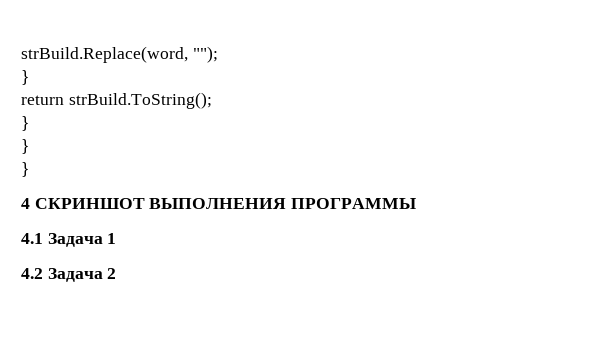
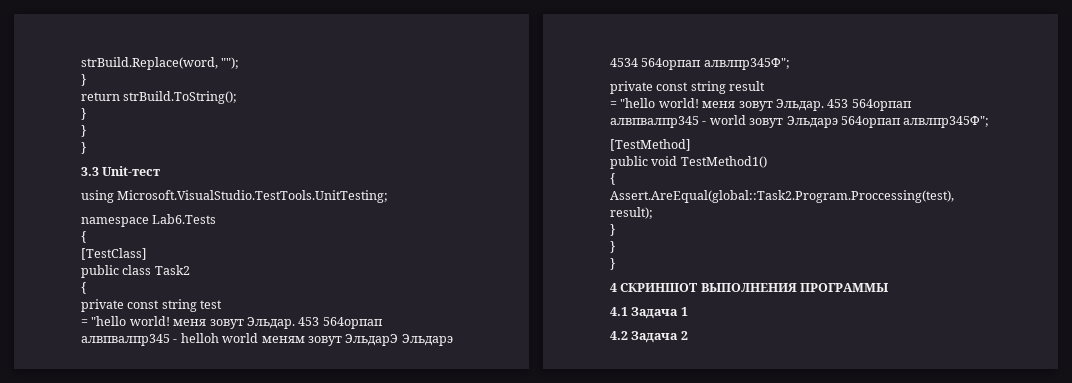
(29, 169) none -> [81,166,161,176] [81,190,389,203] [81,214,217,227] [81,231,86,243] [81,248,147,260] [81,265,190,278] [81,282,86,294] [81,299,223,312] [81,316,383,329] [81,333,453,346] [610,58,790,70] [610,81,766,94] [610,98,912,111] [610,115,990,128] [610,139,691,151] [610,156,767,169] [610,173,615,185] [610,190,954,203] [610,207,653,219] [610,224,615,236] [610,241,615,253] [610,258,615,270] // 3.3 Unit-тест // using Microsoft.VisualStudio.TestTools.UnitTesting; // namespace Lab6.Tests // { // [TestClass] // public class Task2 // { // private const string test // = "hello world! меня зовут Эльдар. 453 564орпап алвпвалпр345 - helloh world меням зовут ЭльдарЭ Эльдарэ 4534 564орпап алвлпр345Ф"; // private const string result // = "hello world! меня зовут Эльдар. 453 564орпап алвпвалпр345 - world зовут Эльдарэ 564орпап алвлпр345Ф"; // [TestMethod] // public void TestMethod1() // { // Assert.AreEqual(global::Task2.Program.Proccessing(test), result); // } // } // }

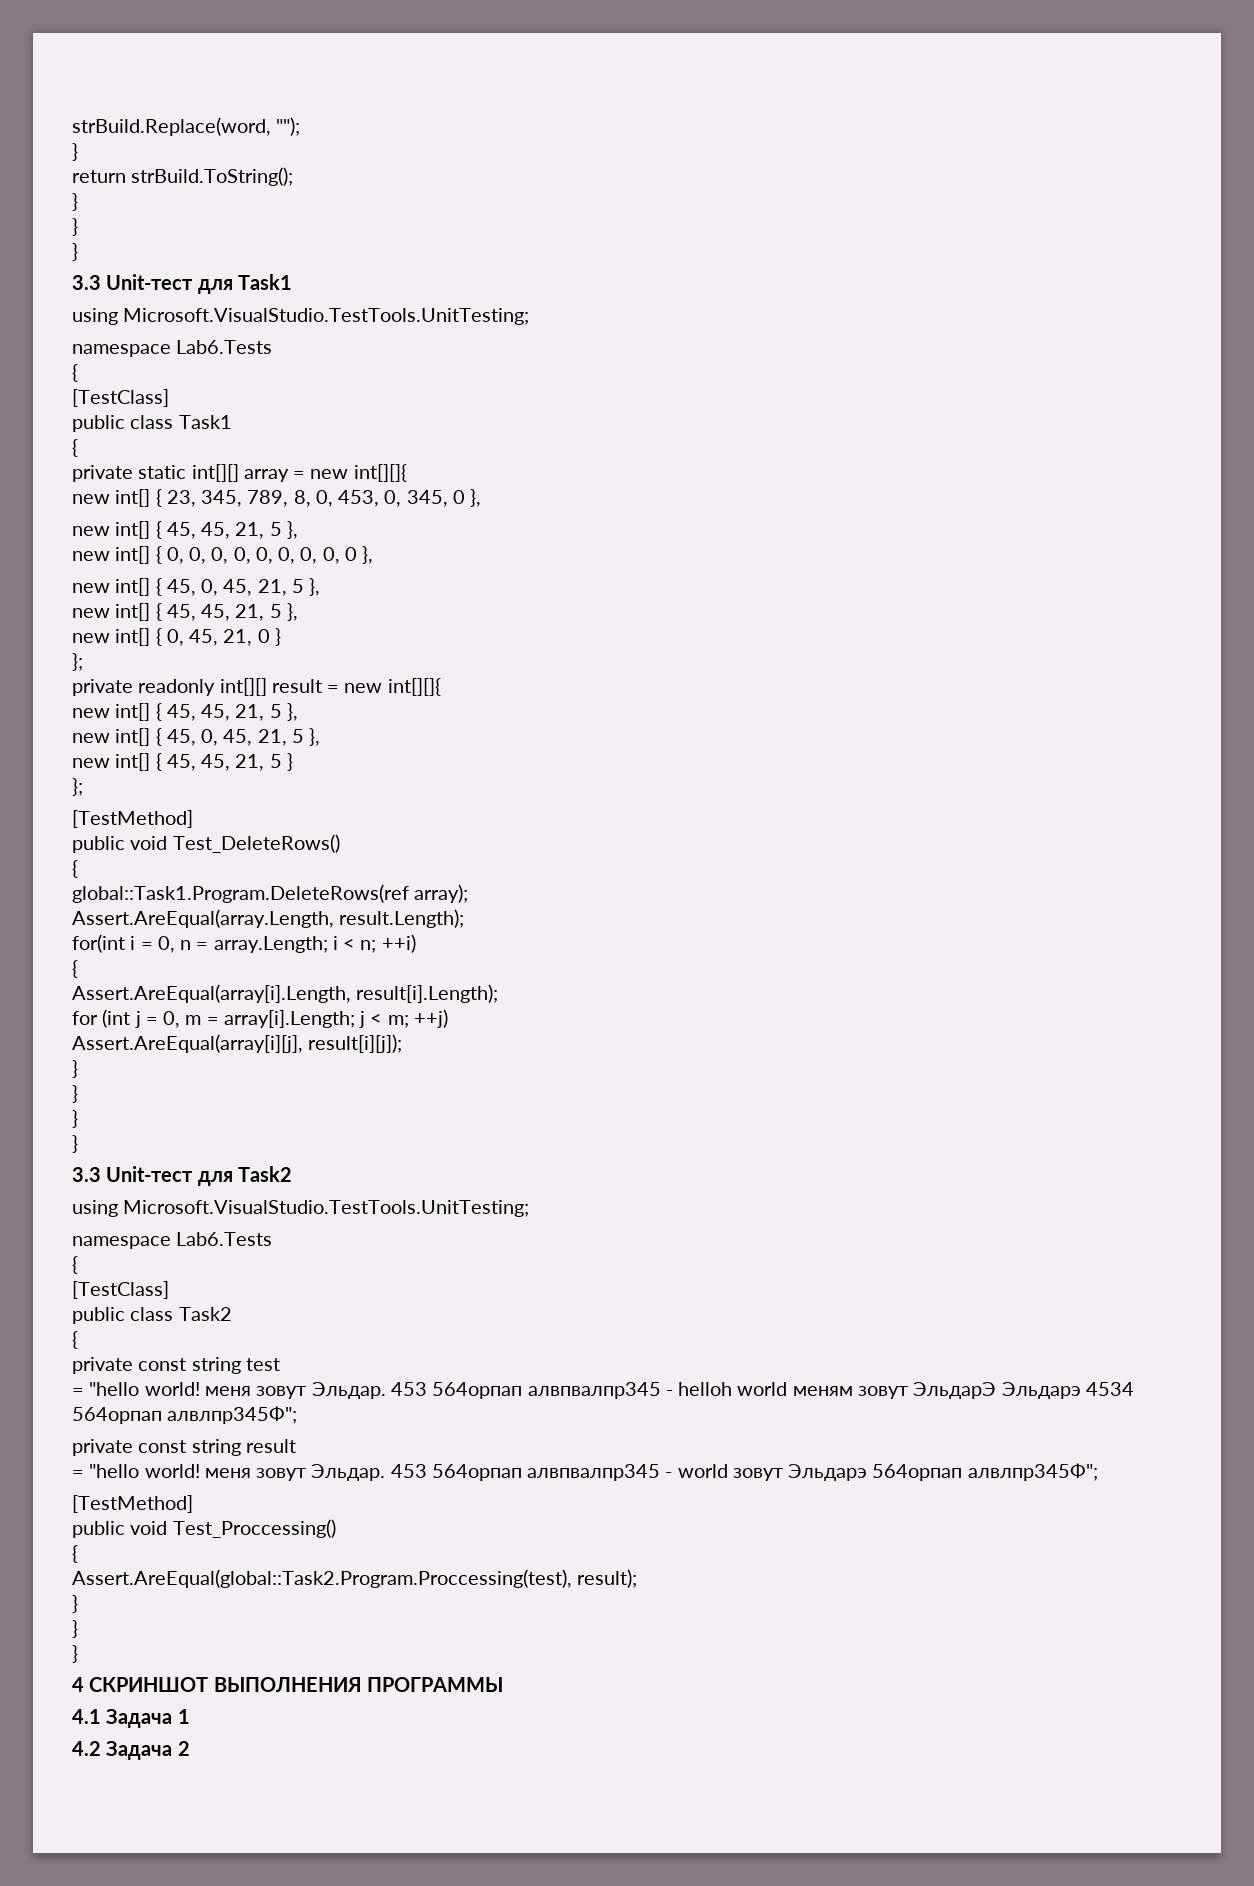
(161, 171) none -> [197,274,292,294] [72,308,530,325] [72,340,273,357] [72,364,78,382] [72,389,169,407] [72,415,232,432] [72,439,78,457] [72,464,407,482] [72,489,482,507] [72,521,298,539] [72,546,374,564] [72,578,321,596] [72,603,298,621] [72,628,281,646] [72,653,83,671] [72,678,441,696] [72,703,298,721] [72,728,321,746] [72,753,293,771] [72,778,83,796] [72,810,193,828] [72,834,340,853] [72,860,78,878] [72,884,469,903] [72,909,465,928] [72,934,416,953] [72,960,78,978] [72,984,499,1003] [72,1009,448,1028] [72,1034,403,1053] [72,1060,78,1078] [72,1085,78,1103] [72,1110,78,1128] [72,1135,78,1153] [72,1166,292,1186] для Task1 // using Microsoft.VisualStudio.TestTools.UnitTesting; // namespace Lab6.Tests // { // [TestClass] // public class Task1 // { // private static int[][] array = new int[][]{ // new int[] { 23, 345, 789, 8, 0, 453, 0, 345, 0 }, // new int[] { 45, 45, 21, 5 }, // new int[] { 0, 0, 0, 0, 0, 0, 0, 0, 0 }, // new int[] { 45, 0, 45, 21, 5 }, // new int[] { 45, 45, 21, 5 }, // new int[] { 0, 45, 21, 0 } // }; // private readonly int[][] result = new int[][]{ // new int[] { 45, 45, 21, 5 }, // new int[] { 45, 0, 45, 21, 5 }, // new int[] { 45, 45, 21, 5 } // }; // [TestMethod] // public void Test_DeleteRows() // { // global::Task1.Program.DeleteRows(ref array); // Assert.AreEqual(array.Length, result.Length); // for(int i = 0, n = array.Length; i < n; ++i) // { // Assert.AreEqual(array[i].Length, result[i].Length); // for (int j = 0, m = array[i].Length; j < m; ++j) // Assert.AreEqual(array[i][j], result[i][j]); // } // } // } // } // 3.3 Unit-тест для Task2
[680,156,767,168] TestMethod1() -> [172,1519,336,1538] Test_Proccessing()

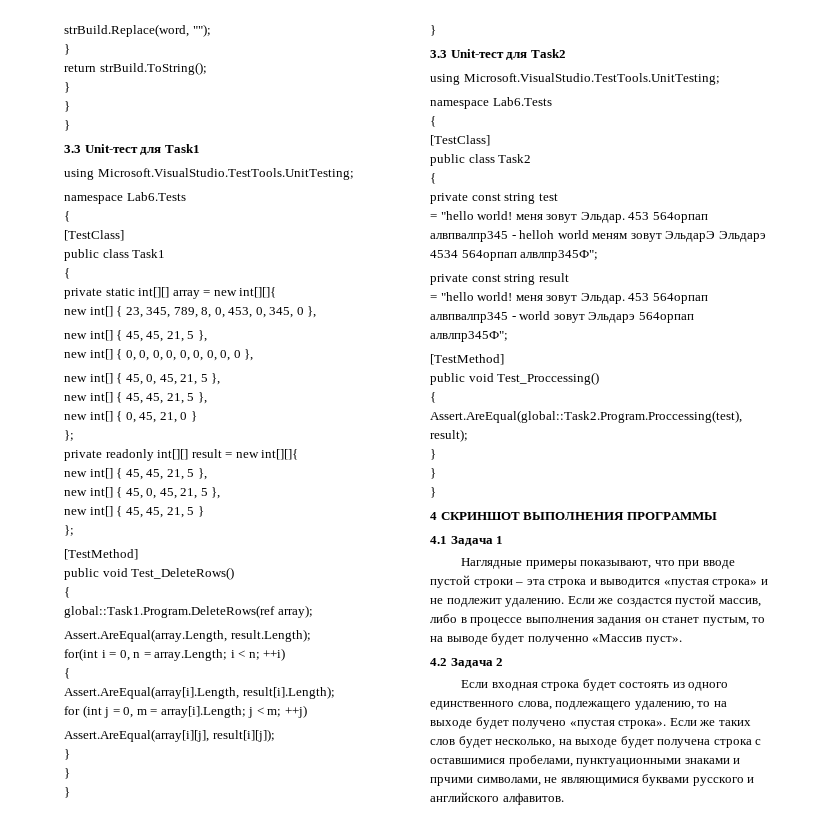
[72,1741,190,1760] 4.2 Задача 2 -> [461,558,735,569] [430,575,768,588] [430,594,761,607] [430,614,766,626] [430,633,682,645] [430,658,504,668] [461,679,729,691] [430,701,727,710] [430,717,751,729] [430,736,762,748] [430,755,741,767] [430,774,755,786] [430,792,564,805] Наглядные примеры показывают, что при вводе пустой строки – эта строка и выводится «пустая строка» и не подлежит удалению. Если же создастся пустой массив, либо в процессе выполнения задания он станет пустым, то на выводе будет полученно «Массив пуст». // 4.2 Задача 2 // Если входная строка будет состоять из одного единственного слова, подлежащего удалению, то на выходе будет получено «пустая строка». Если же таких слов будет несколько, на выходе будет получена строка с оставшимися пробелами, пунктуационными знаками и прчими символами, не являющимися буквами русского и английского алфавитов.

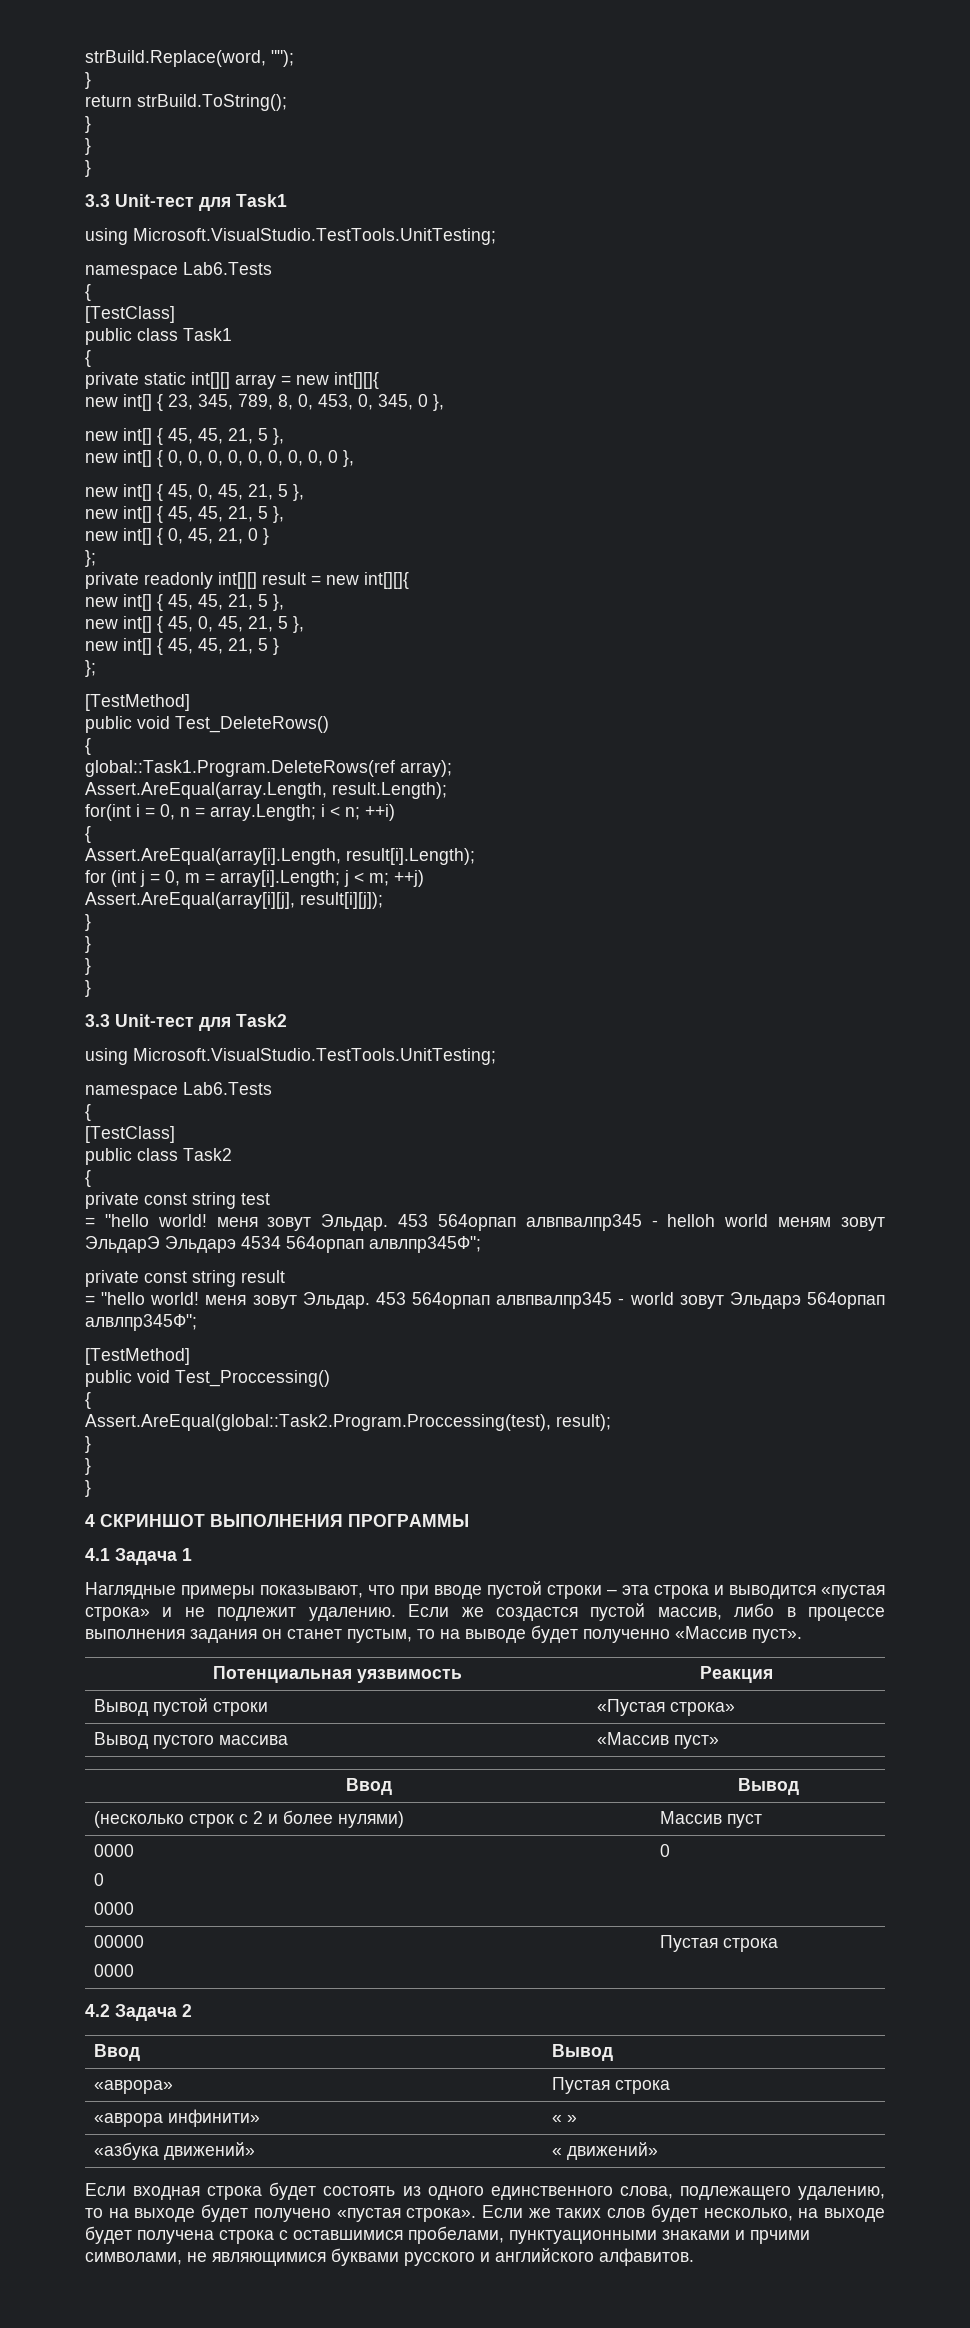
[430,658,504,668] // 4.2 Задача 2 -> [212,1666,462,1683] [700,1666,773,1683] [93,1698,268,1716] [596,1699,735,1716] [93,1732,288,1749] [596,1732,719,1749] [345,1778,392,1795] [737,1778,799,1795] [93,1810,404,1828] [659,1811,762,1828] [93,1844,134,1857] [93,1873,104,1886] [93,1902,134,1915] [659,1844,670,1857] [93,1935,144,1948] [93,1964,134,1977] [659,1935,778,1952] [85,2004,192,2021] [93,2044,140,2061] [551,2044,613,2061] [93,2080,173,2094] [551,2077,670,2094] [93,2109,260,2127] [551,2115,577,2123] [93,2142,255,2160] [551,2142,658,2160] // Потенциальная уязвимость | Реакция // Вывод пустой строки | «Пустая строка» // Вывод пустого массива | «Массив пуст» // Ввод | Вывод // (несколько строк с 2 и более нулями) | Массив пуст // 0000 // 0 // 0000 | 0 // 00000 // 0000 | Пустая строка // 4.2 Задача 2 // Ввод | Вывод // «аврора» | Пустая строка // «аврора инфинити» | « » // «азбука движений» | « движений»

